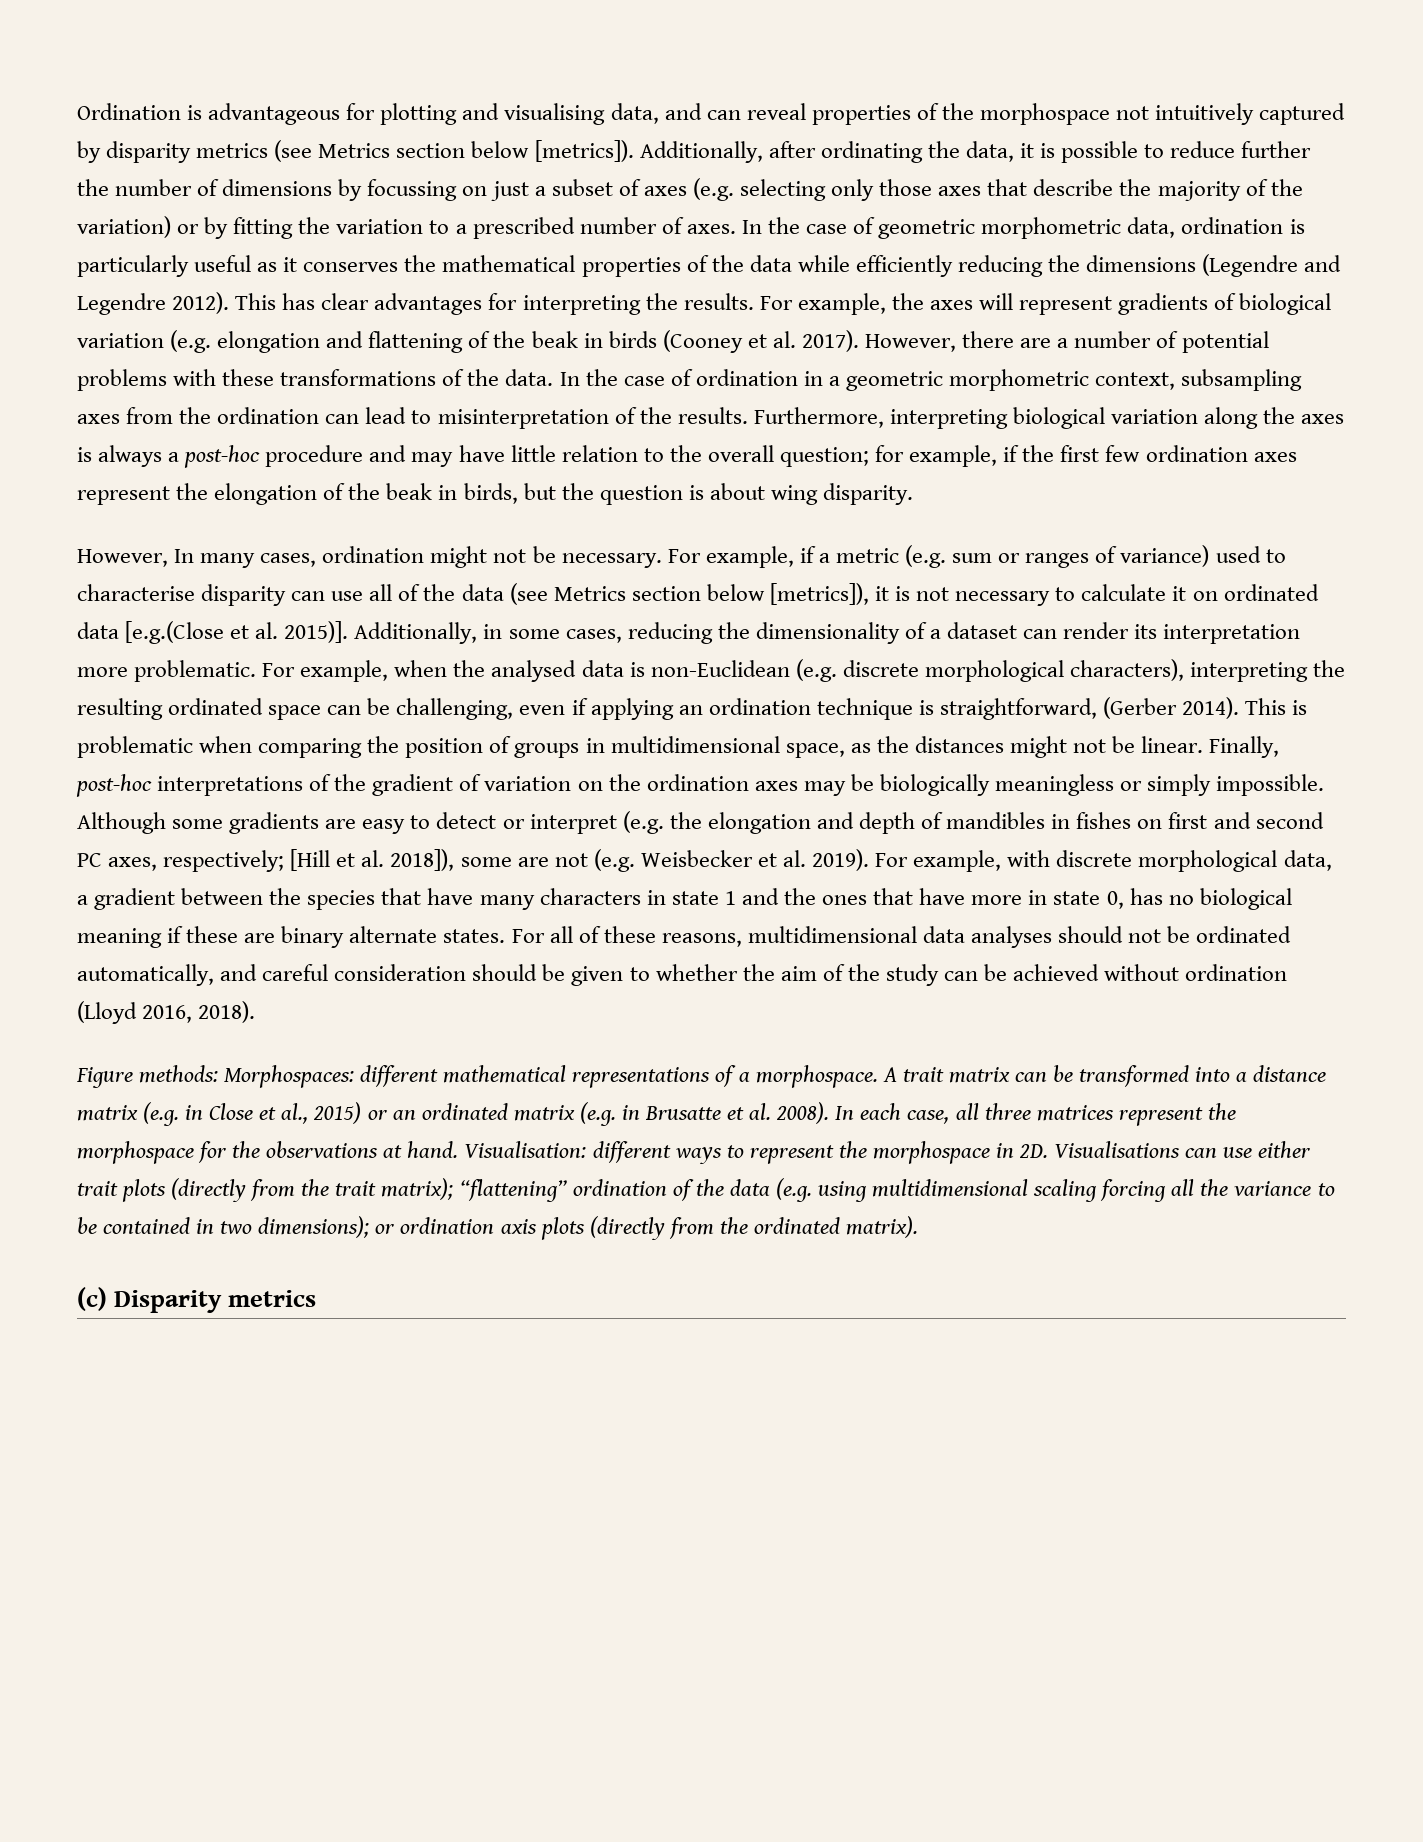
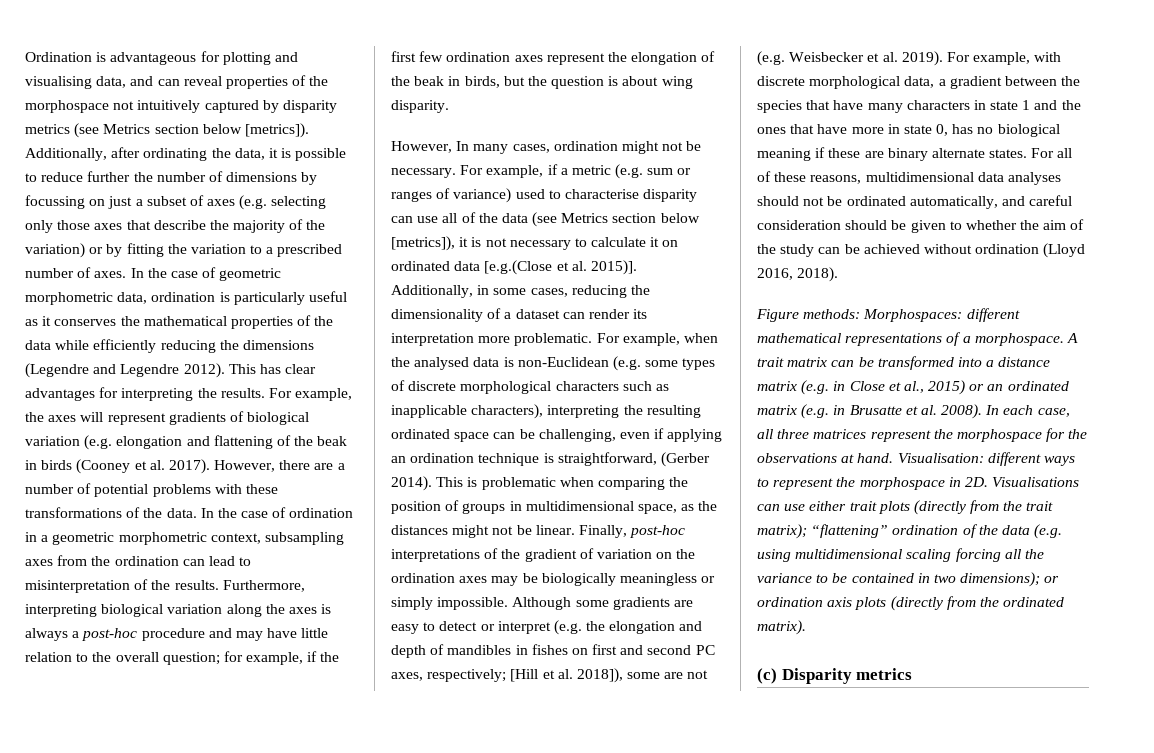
[842,660,1064,682] discrete morphological -> [645,358,716,370] [391,380,669,394] [391,405,467,418] some types of discrete morphological characters such as inapplicable

